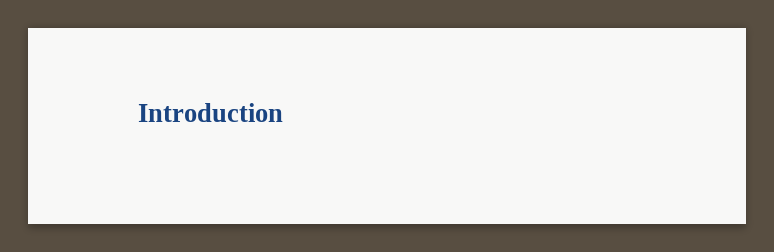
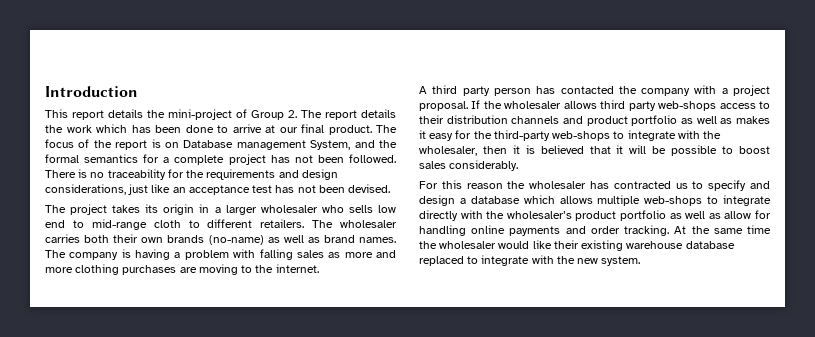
(283, 112) none -> [45,109,396,120] [45,124,397,135] [45,139,397,150] [45,154,396,165] [45,169,338,180] [45,184,391,195] [45,204,396,215] [45,219,397,230] [45,234,396,245] [45,249,397,260] [45,264,319,275] [419,85,770,96] [419,100,770,111] [419,115,770,126] [419,130,722,141] [419,145,770,156] [419,160,519,171] [419,180,770,191] [419,195,771,206] [419,210,771,221] [419,225,771,236] [419,240,735,251] [419,255,641,266] // This report details the mini-project of Group 2. The report details the work which has been done to arrive at our final product. The focus of the report is on Database management System, and the formal semantics for a complete project has not been followed. There is no traceability for the requirements and design considerations, just like an acceptance test has not been devised. // The project takes its origin in a larger wholesaler who sells low end to mid-range cloth to different retailers. The wholesaler carries both their own brands (no-name) as well as brand names. The company is having a problem with falling sales as more and more clothing purchases are moving to the internet. // A third party person has contacted the company with a project proposal. If the wholesaler allows third party web-shops access to their distribution channels and product portfolio as well as makes it easy for the third-party web-shops to integrate with the wholesaler, then it is believed that it will be possible to boost sales considerably. // For this reason the wholesaler has contracted us to specify and design a database which allows multiple web-shops to integrate directly with the wholesaler’s product portfolio as well as allow for handling online payments and order tracking. At the same time the wholesaler would like their existing warehouse database replaced to integrate with the new system.

